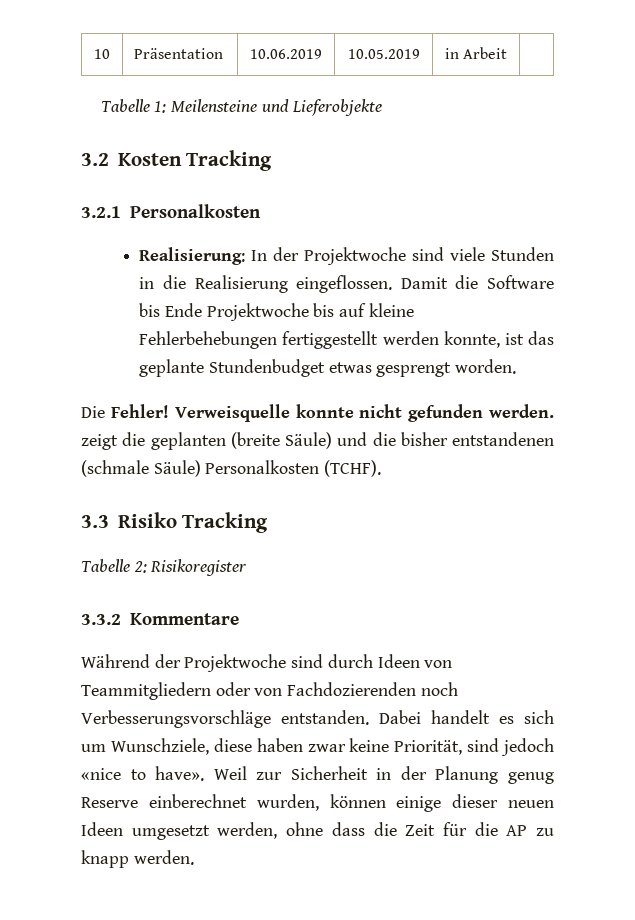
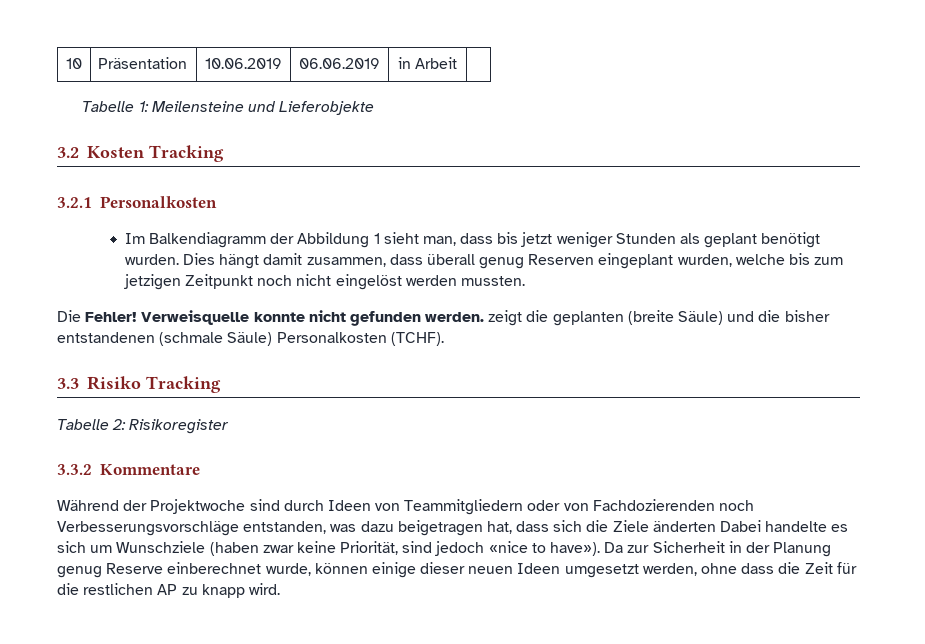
[347,49,420,59] 10.05.2019 -> [299,58,380,69] 06.06.2019
[139,247,554,265] [139,275,554,293] [139,303,414,321] [139,331,554,349] [139,359,517,377] Realisierung: In der Projektwoche sind viele Stunden in die Realisierung eingeflossen. Damit die Software bis Ende Projektwoche bis auf kleine Fehlerbehebungen fertiggestellt werden konnte, ist das geplante Stundenbudget etwas gesprengt worden. -> [124,232,821,248] [124,253,844,269] [123,274,525,290] Im Balkendiagramm der Abbildung 1 sieht man, dass bis jetzt weniger Stunden als geplant benötigt wurden. Dies hängt damit zusammen, dass überall genug Reserven eingeplant wurden, welche bis zum jetzigen Zeitpunkt noch nicht eingelöst werden mussten.
[281,710,554,725] [81,738,303,755] entstanden. Dabei handelt es sich um Wunschziele, diese haben -> [243,520,849,536] [57,541,259,556] entstanden, was dazu beigetragen hat, dass sich die Ziele änderten Dabei handelte es sich um Wunschziele (haben
[155,766,247,781] have». Weil -> [550,542,624,556] have»). Da
[256,794,319,811] wurden, -> [265,563,311,576] wurde,
(498, 829) none -> [83,583,154,595] restlichen
[133,850,194,865] werden. -> [248,583,280,595] wird.

